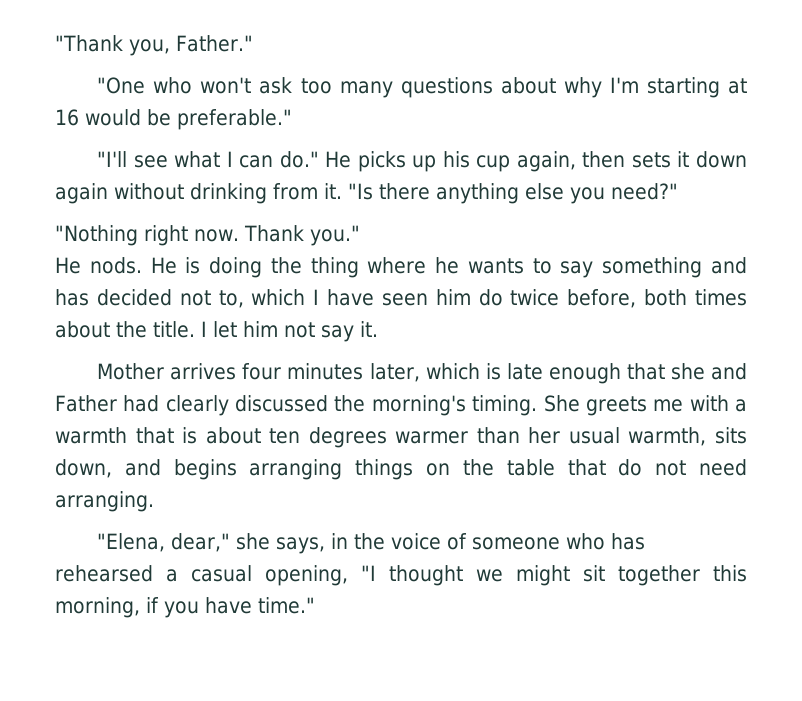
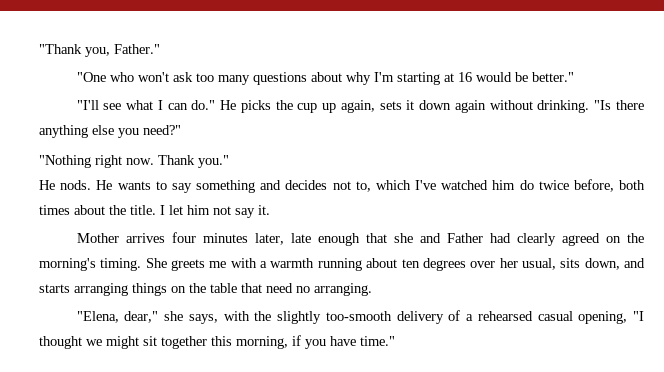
[177,109,292,130] preferable." -> [531,72,574,82] better."
[412,151,626,172] up his cup again, then -> [275,100,375,113] the cup up again,
[190,183,342,204] drinking from it. -> [537,100,590,113] drinking.
[185,257,460,278] is doing the thing where he -> (113, 185) none
[55,289,172,306] has decided -> [285,180,328,190] decides
[313,289,428,306] I have seen -> [415,180,489,190] I've watched
[425,363,501,380] which is -> (284, 239) none
[235,395,329,412] discussed -> [561,233,621,246] agreed on
[135,427,198,444] that is -> [317,258,362,271] running
[395,427,707,446] warmer than her usual warmth, -> [470,258,556,270] over her usual,
[173,459,237,480] begins -> [39,284,70,293] starts
[618,459,748,476] do not need -> [266,283,310,293] need no
[331,533,646,550] [55,565,178,582] in the voice of someone who has rehearsed a -> [223,310,533,324] with the slightly too-smooth delivery of a rehearsed

